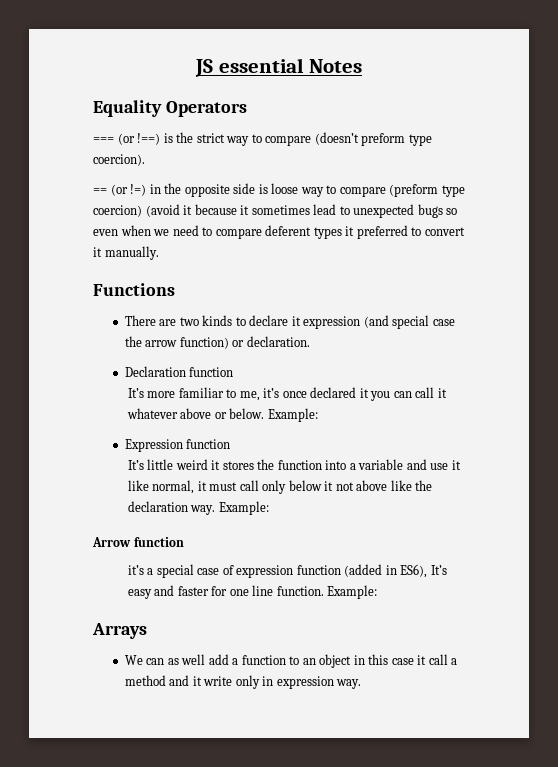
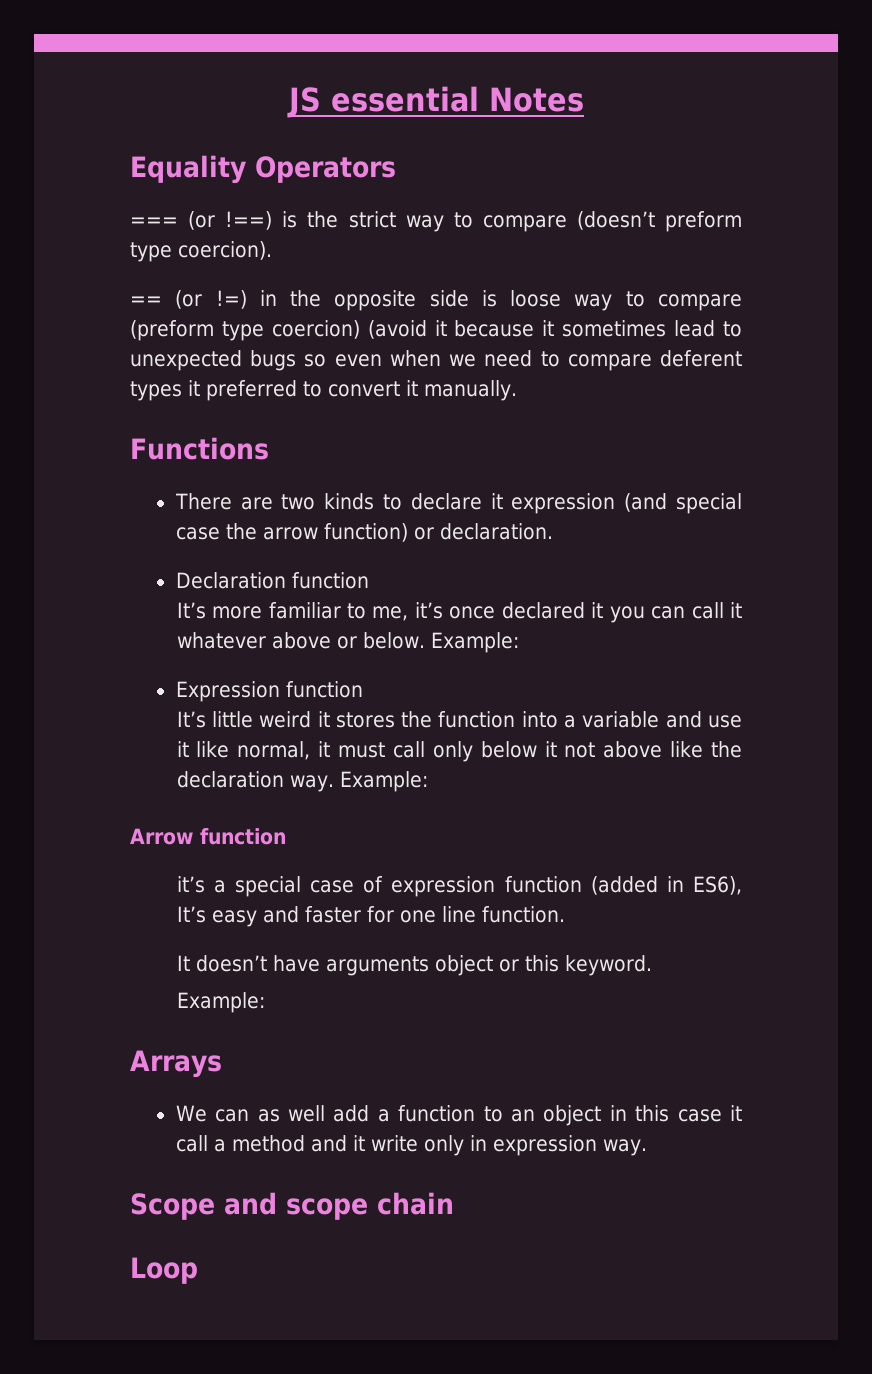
(324, 591) none -> [176,955,652,976] // It doesn’t have arguments object or this keyword. //
(362, 684) none -> [130,1192,454,1220] [130,1257,198,1284] // Scope and scope chain // Loop

